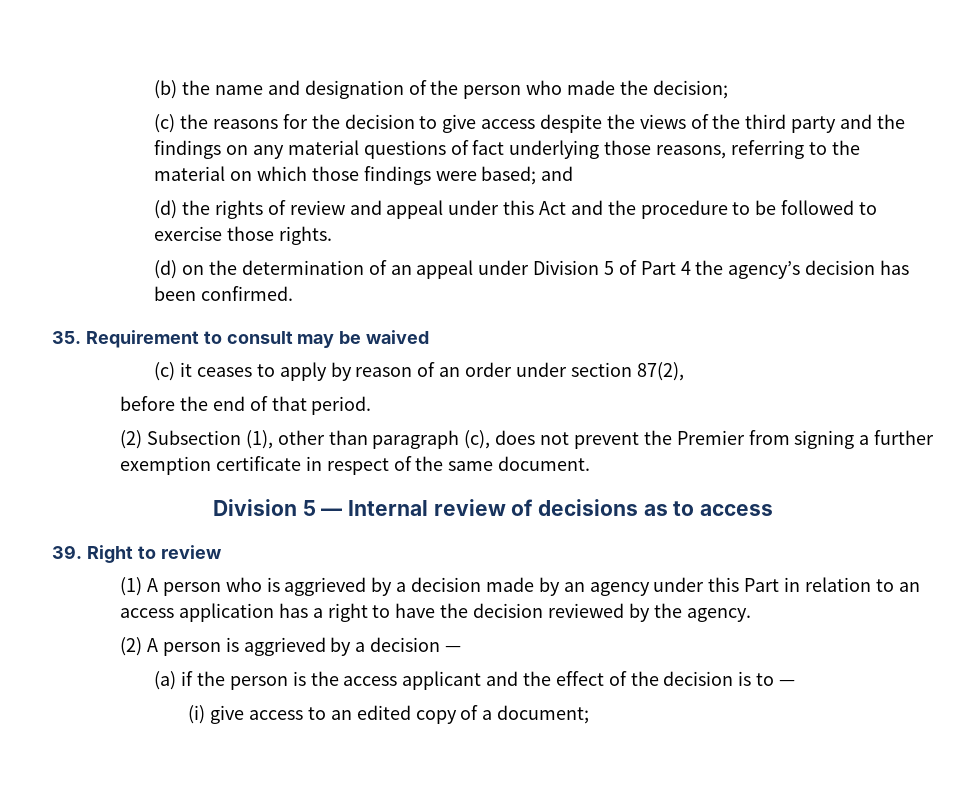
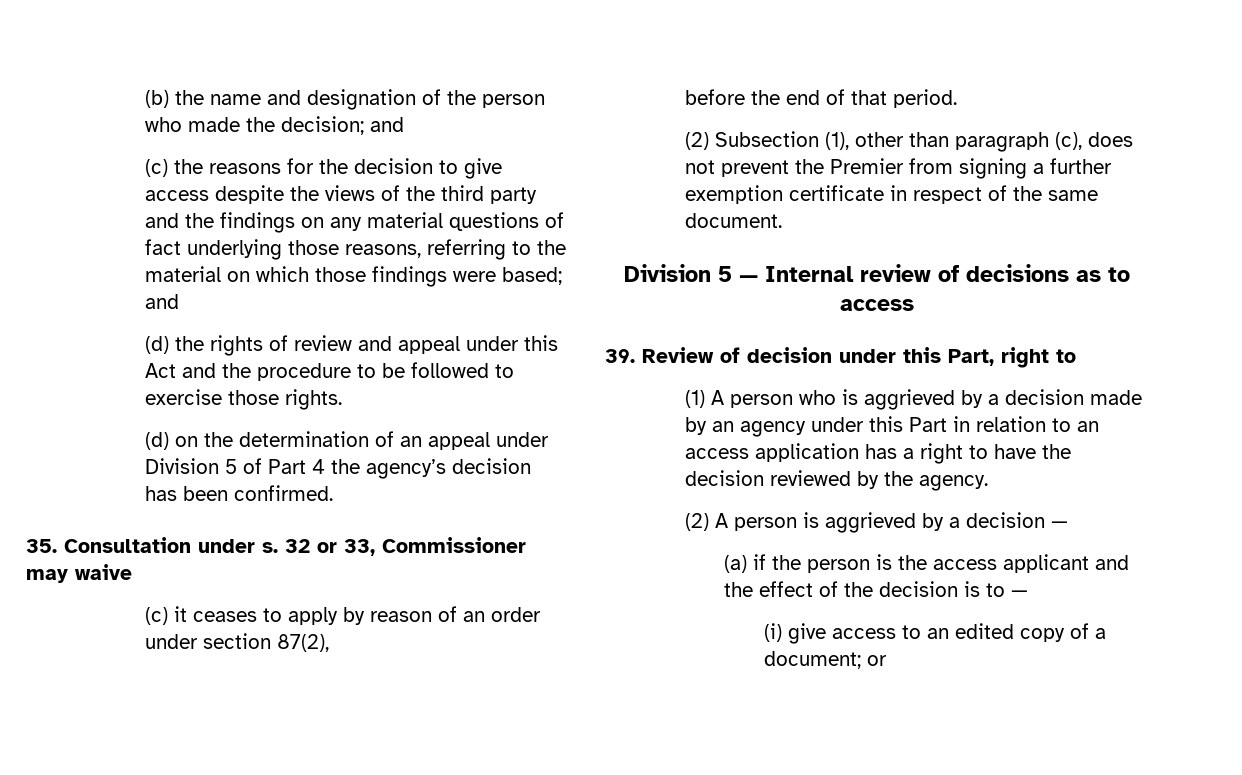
(728, 89) none -> [370,117,405,132] and
[85,330,430,348] Requirement to consult may be waived -> [64,537,526,556] [26,564,132,583] Consultation under s. 32 or 33, Commissioner may waive
[86,545,222,563] Right to review -> [642,347,1076,368] Review of decision under this Part, right to
(590, 714) none -> [867,655,888,666] or

